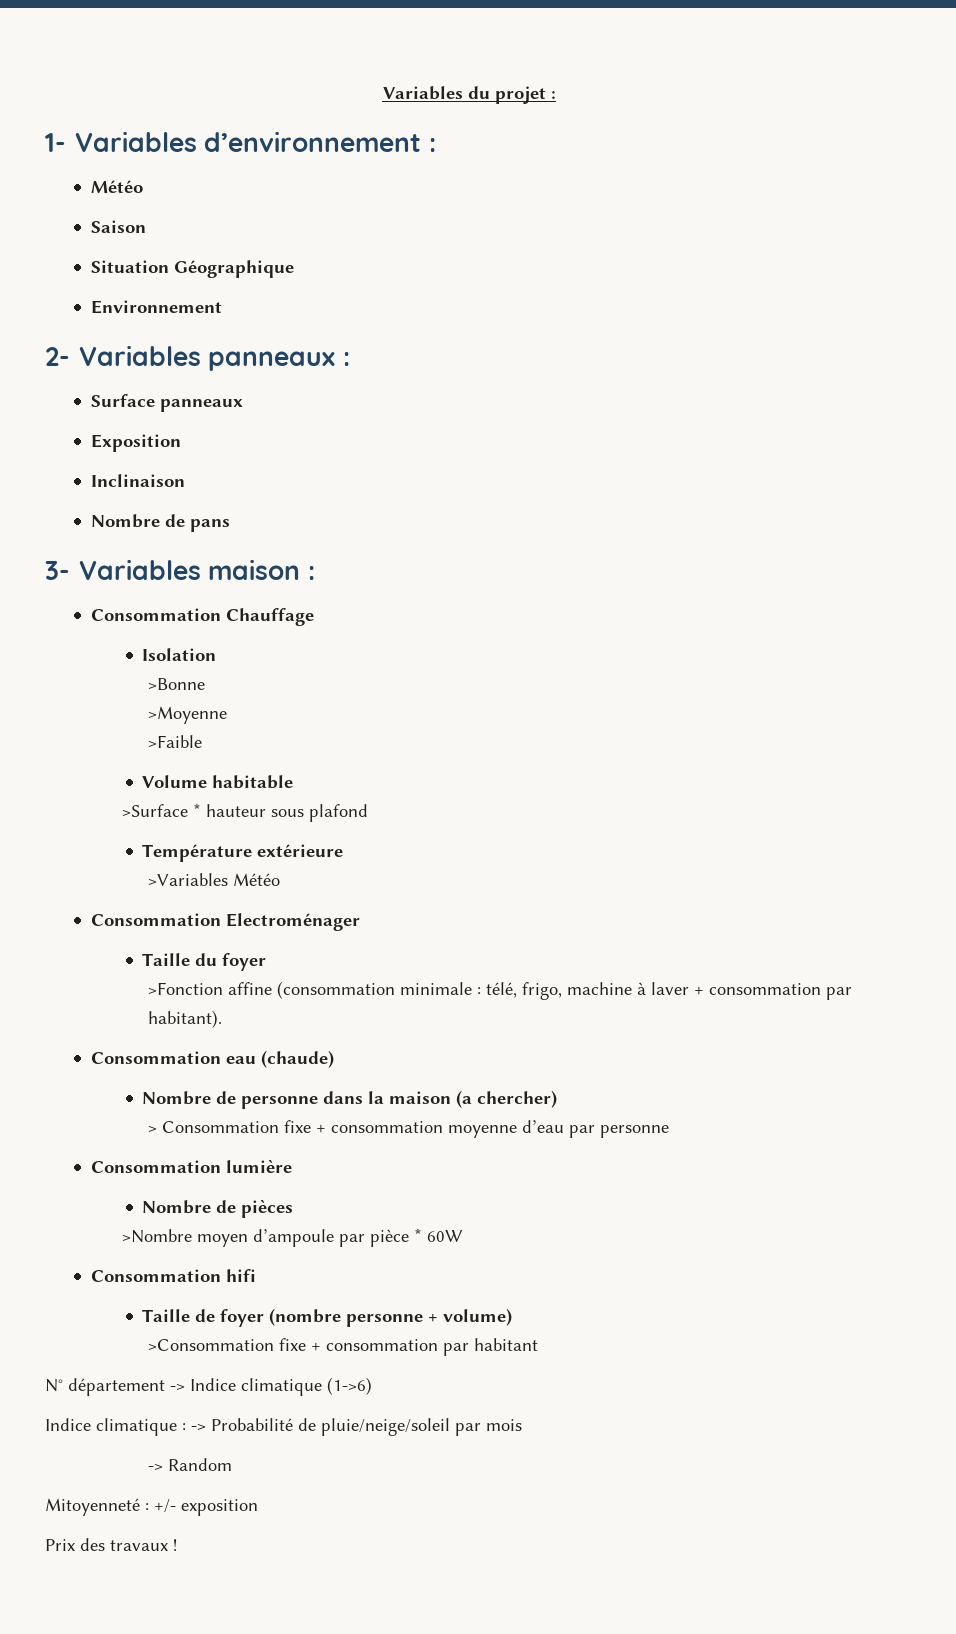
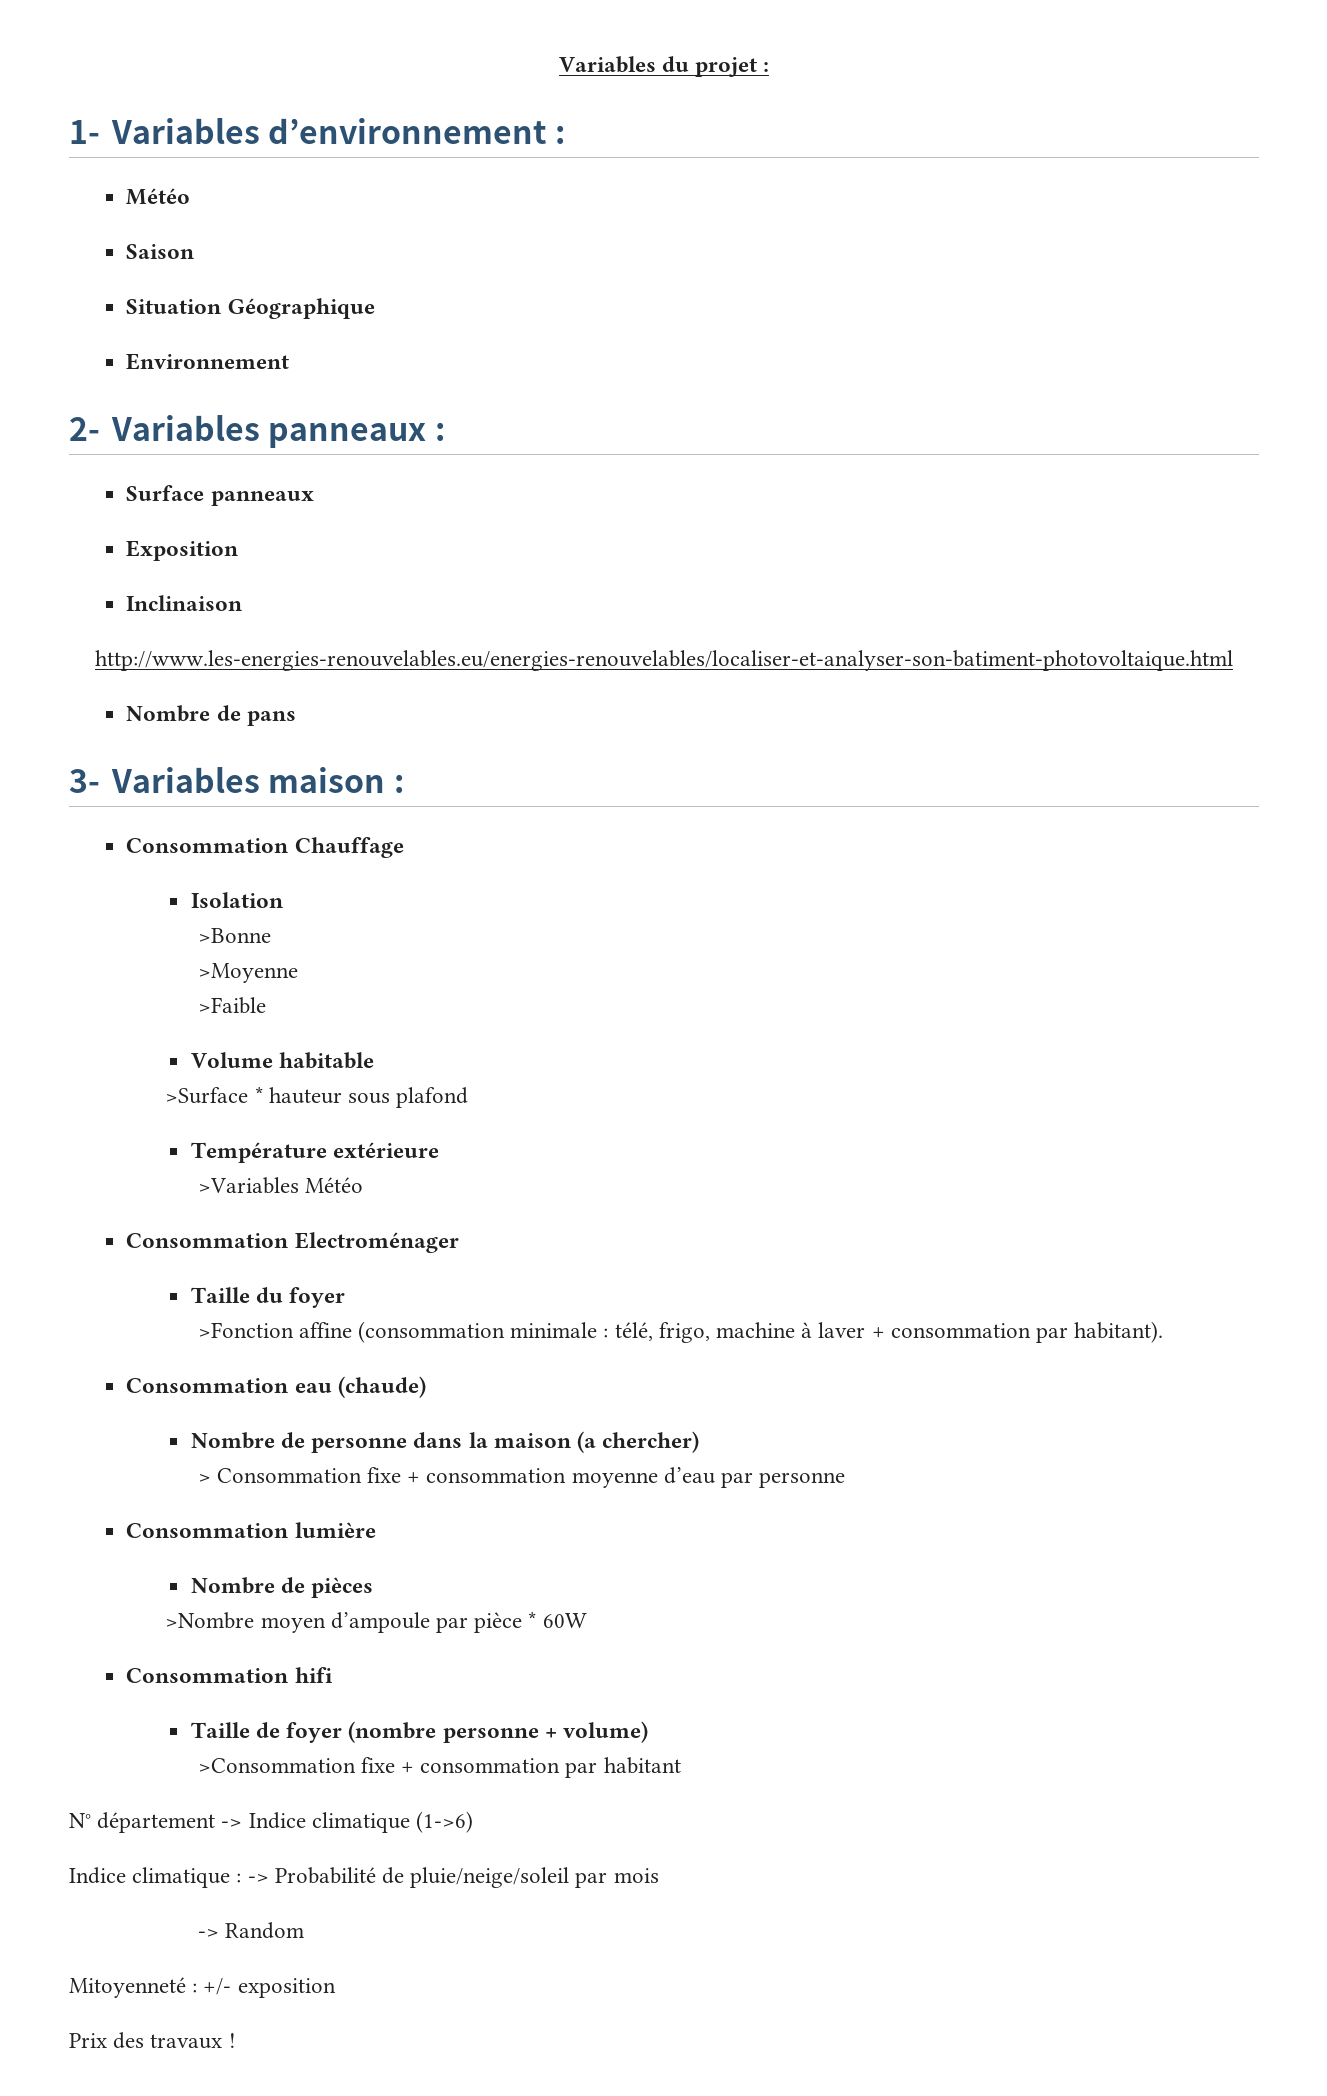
(186, 480) none -> [95,650,1233,671] // http://www.les-energies-renouvelables.eu/energies-renouvelables/localiser-et-analyser-son-batiment-photovoltaique.html

